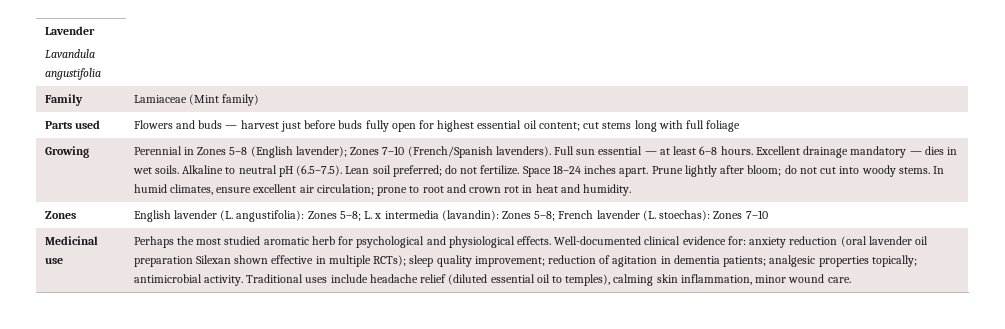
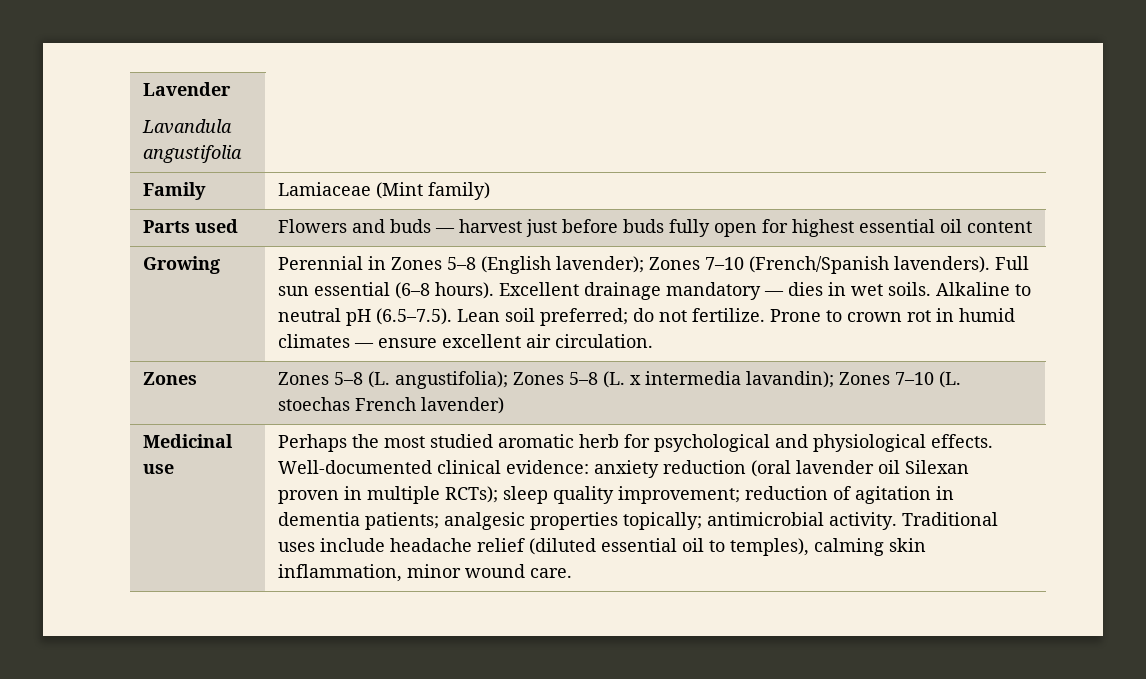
[538,120,741,132] content; cut stems long with full foliage -> [966,221,1032,233] content
[644,146,753,155] — at least 6–8 hours. -> [394,282,494,299] (6–8 hours).
[522,165,945,177] [133,184,632,196] [44,211,76,219] [133,210,768,222] Space 18–24 inches apart. Prune lightly after bloom; do not cut into woody stems. In humid climates, ensure excellent air circulation; prone to root and crown rot in heat and humidity. // Zones | English lavender (L. angustifolia): Zones 5–8; L. x intermedia (lavandin): Zones 5–8; French lavender (L. stoechas): Zones 7–10 -> [769,308,1015,322] [277,334,653,348] [142,372,197,385] [277,371,961,389] [277,397,504,414] Prone to crown rot in humid climates — ensure excellent air circulation. // Zones | Zones 5–8 (L. angustifolia); Zones 5–8 (L. x intermedia lavandin); Zones 7–10 (L. stoechas French lavender)
[682,236,746,245] evidence for: -> [505,460,589,474] evidence:
[133,255,314,267] preparation Silexan shown effective -> [904,460,969,474] [277,490,339,504] Silexan proven

